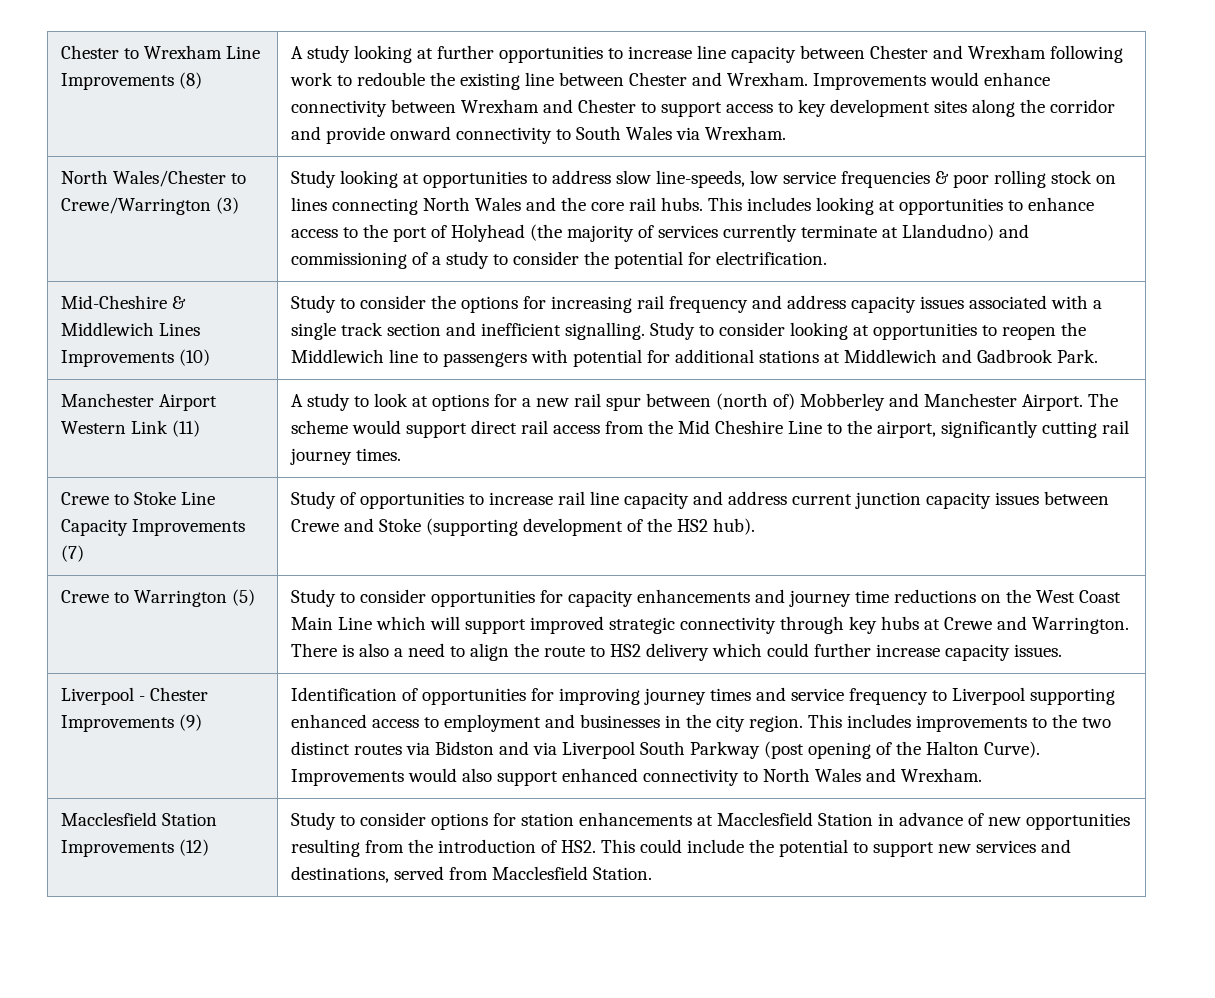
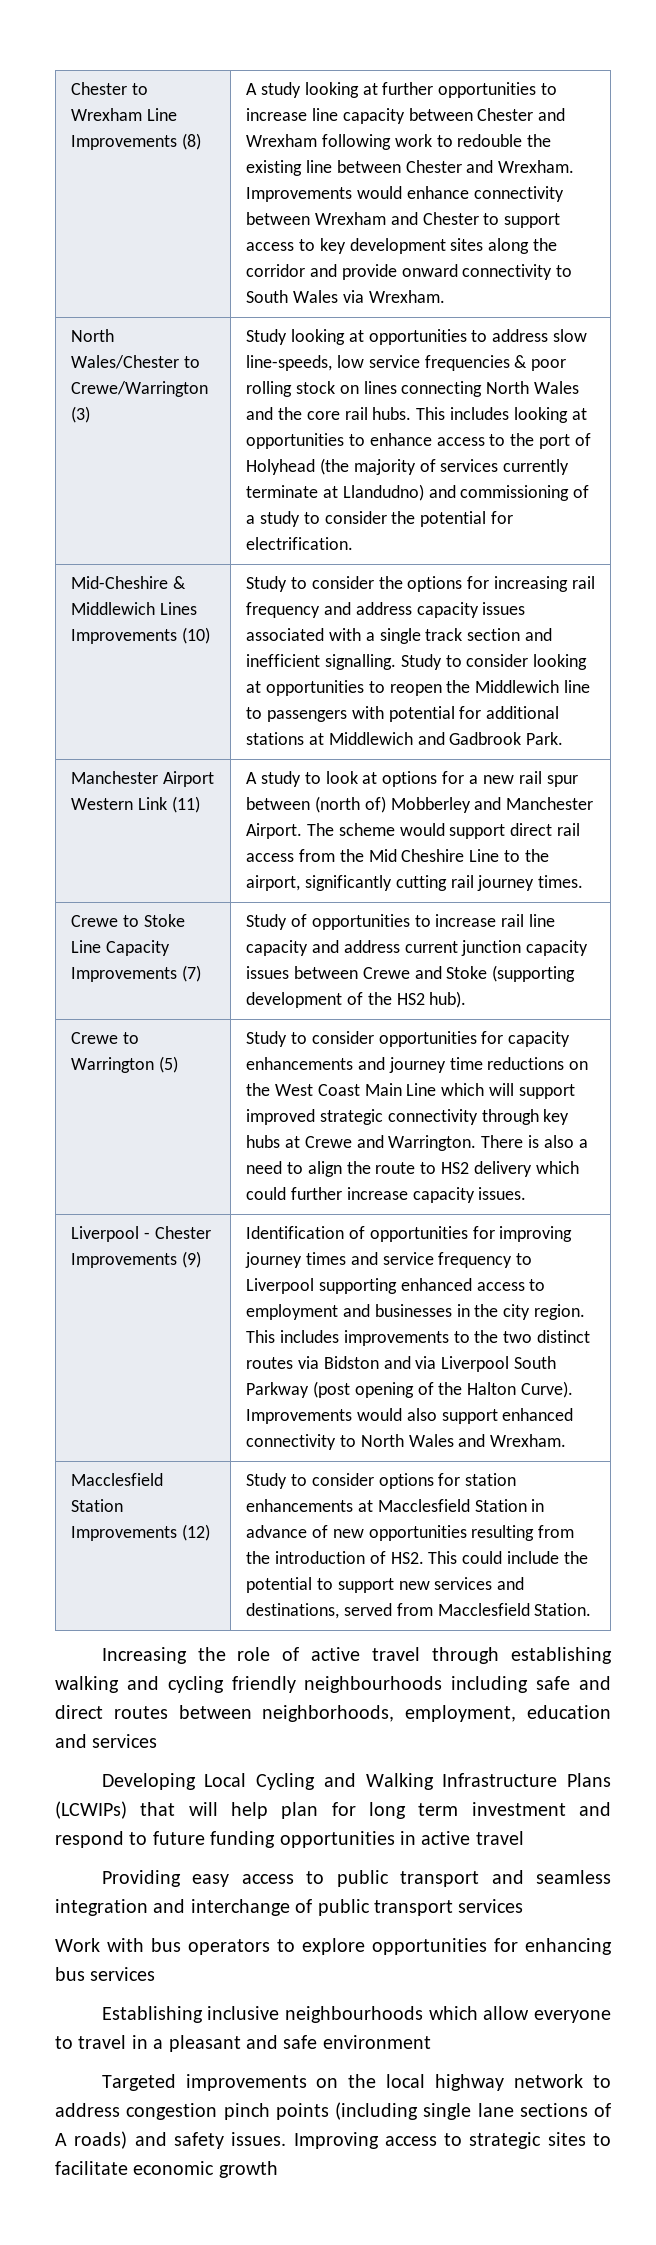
(652, 873) none -> [101,1647,612,1664] [55,1676,612,1693] [55,1705,611,1722] [55,1734,158,1748] [101,1773,611,1790] [55,1801,611,1819] [55,1831,524,1848] [101,1870,612,1887] [55,1899,524,1916] [55,1938,612,1955] [55,1967,156,1981] [101,2006,611,2023] [55,2035,431,2052] [101,2074,611,2091] [55,2102,611,2120] [55,2131,611,2149] [55,2161,278,2178] // Increasing the role of active travel through establishing walking and cycling friendly neighbourhoods including safe and direct routes between neighborhoods, employment, education and services // Developing Local Cycling and Walking Infrastructure Plans (LCWIPs) that will help plan for long term investment and respond to future funding opportunities in active travel // Providing easy access to public transport and seamless integration and interchange of public transport services // Work with bus operators to explore opportunities for enhancing bus services // Establishing inclusive neighbourhoods which allow everyone to travel in a pleasant and safe environment // Targeted improvements on the local highway network to address congestion pinch points (including single lane sections of A roads) and safety issues. Improving access to strategic sites to facilitate economic growth

